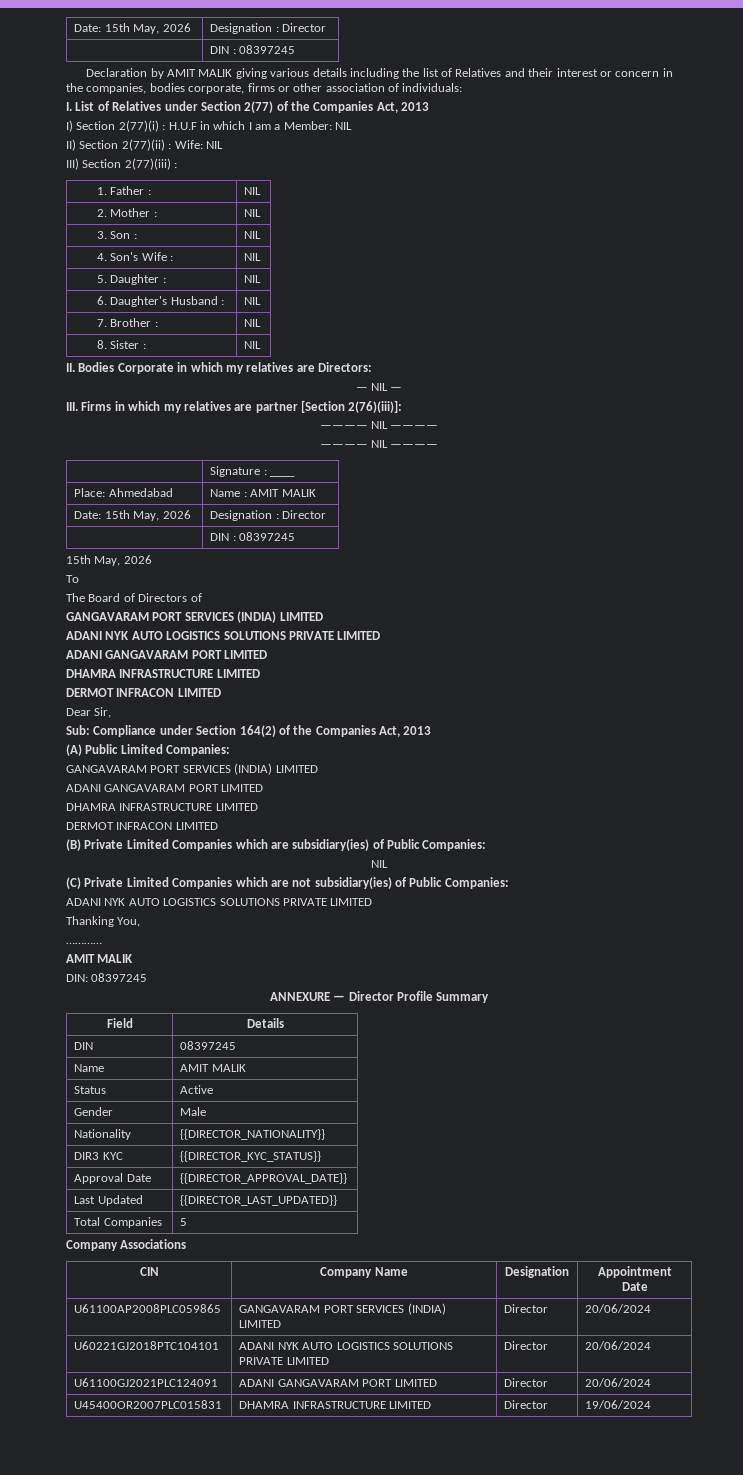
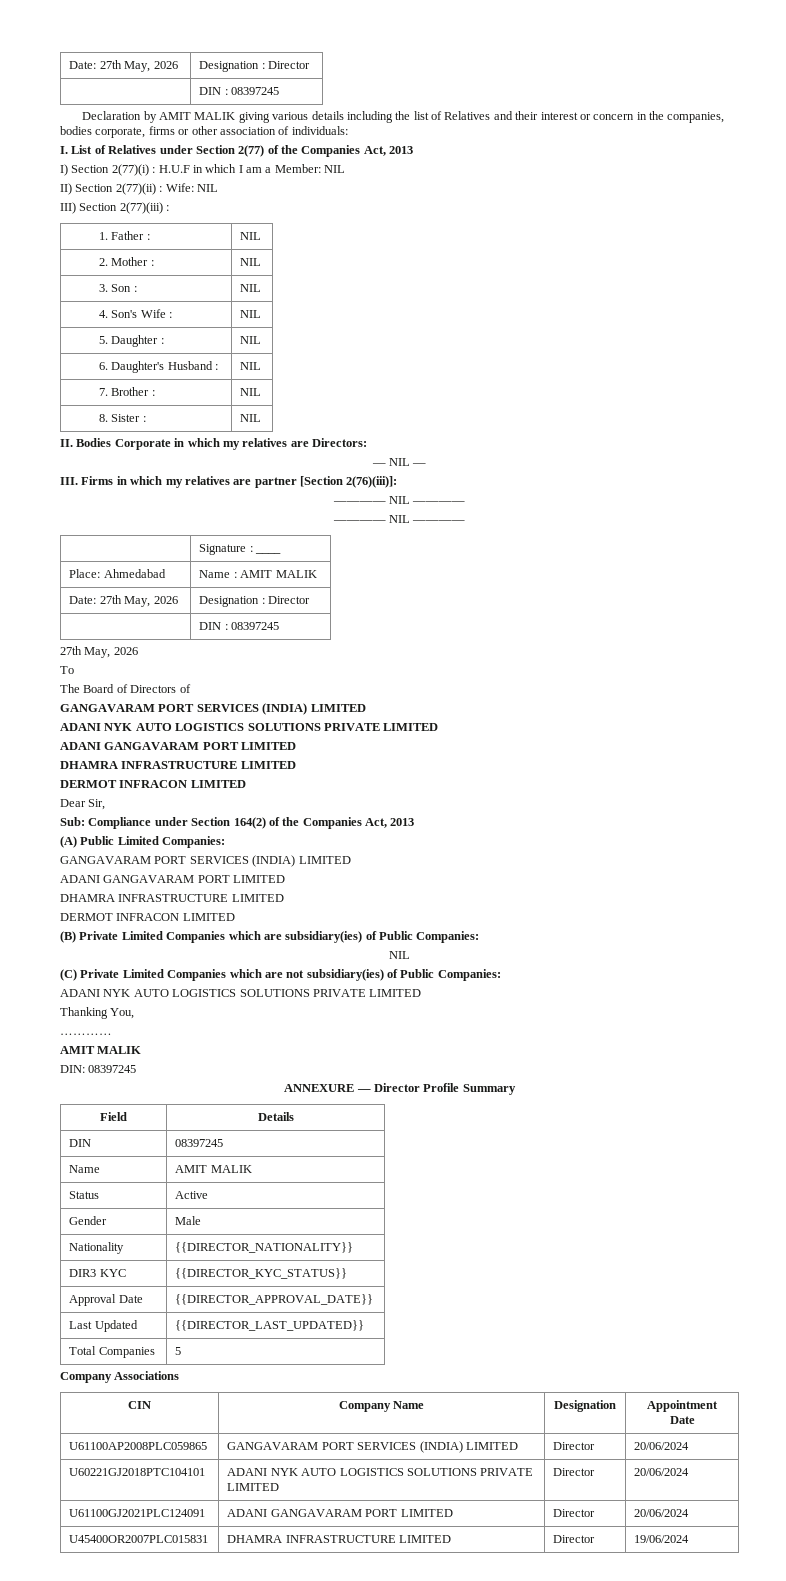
[74,23,130,32] Date: 15th -> [69,60,122,69] Date: 27th
[104,510,191,521] [210,510,327,521] [210,532,296,541] [66,555,91,564] 15th May, 2026 | Designation : Director // | DIN : 08397245 // 15th -> [99,595,178,607] [199,596,311,607] [199,622,280,630] [60,646,82,655] 27th May, 2026 | Designation : Director // | DIN : 08397245 // 27th

